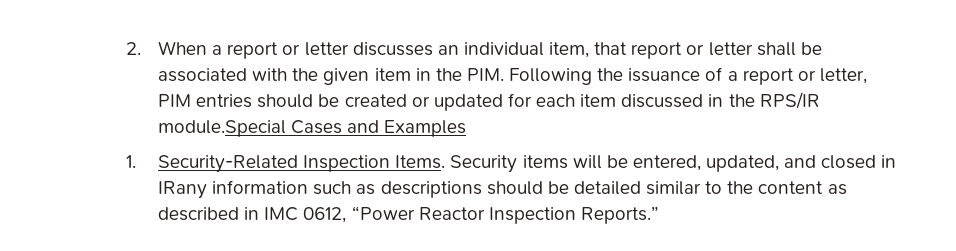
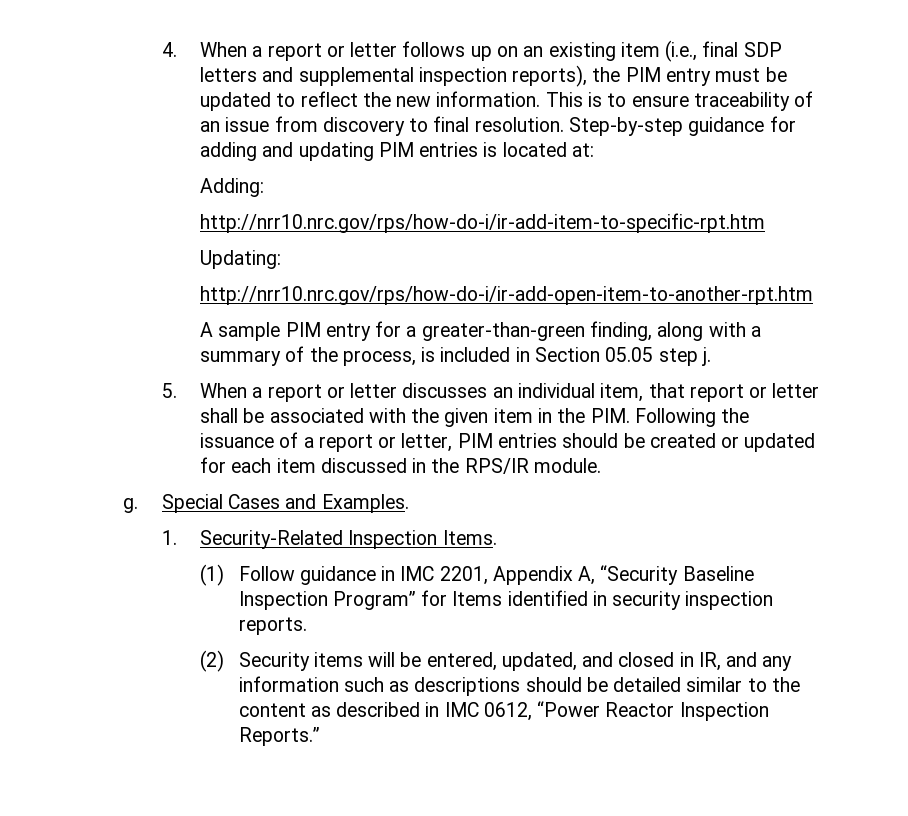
[125,42,141,55] 2. -> [161,40,782,62] [200,65,787,87] [200,91,814,111] [200,116,796,136] [200,142,594,161] [200,178,265,197] [200,213,766,233] [200,250,282,269] [200,286,814,305] [200,321,761,341] [200,346,711,366] [161,383,177,398] 4. When a report or letter follows up on an existing item (i.e., final SDP letters and supplemental inspection reports), the PIM entry must be updated to reflect the new information. This is to ensure traceability of an issue from discovery to final resolution. Step-by-step guidance for adding and updating PIM entries is located at: // Adding: // http://nrr10.nrc.gov/rps/how-do-i/ir-add-item-to-specific-rpt.htm // Updating: // http://nrr10.nrc.gov/rps/how-do-i/ir-add-open-item-to-another-rpt.htm // A sample PIM entry for a greater-than-green finding, along with a summary of the process, is included in Section 05.05 step j. // 5.
[158,120,287,137] module.Special -> [533,458,601,473] [123,494,223,513] module. // g. Special
[384,120,467,137] Examples -> [321,494,409,513] Examples.
(446, 162) none -> [200,564,754,586] [238,590,774,610] [238,617,307,635] [200,650,225,672] // (1) Follow guidance in IMC 2201, Appendix A, “Security Baseline Inspection Program” for Items identified in security inspection reports. // (2)
[158,181,208,199] IRany -> [698,652,793,671] IR, and any

